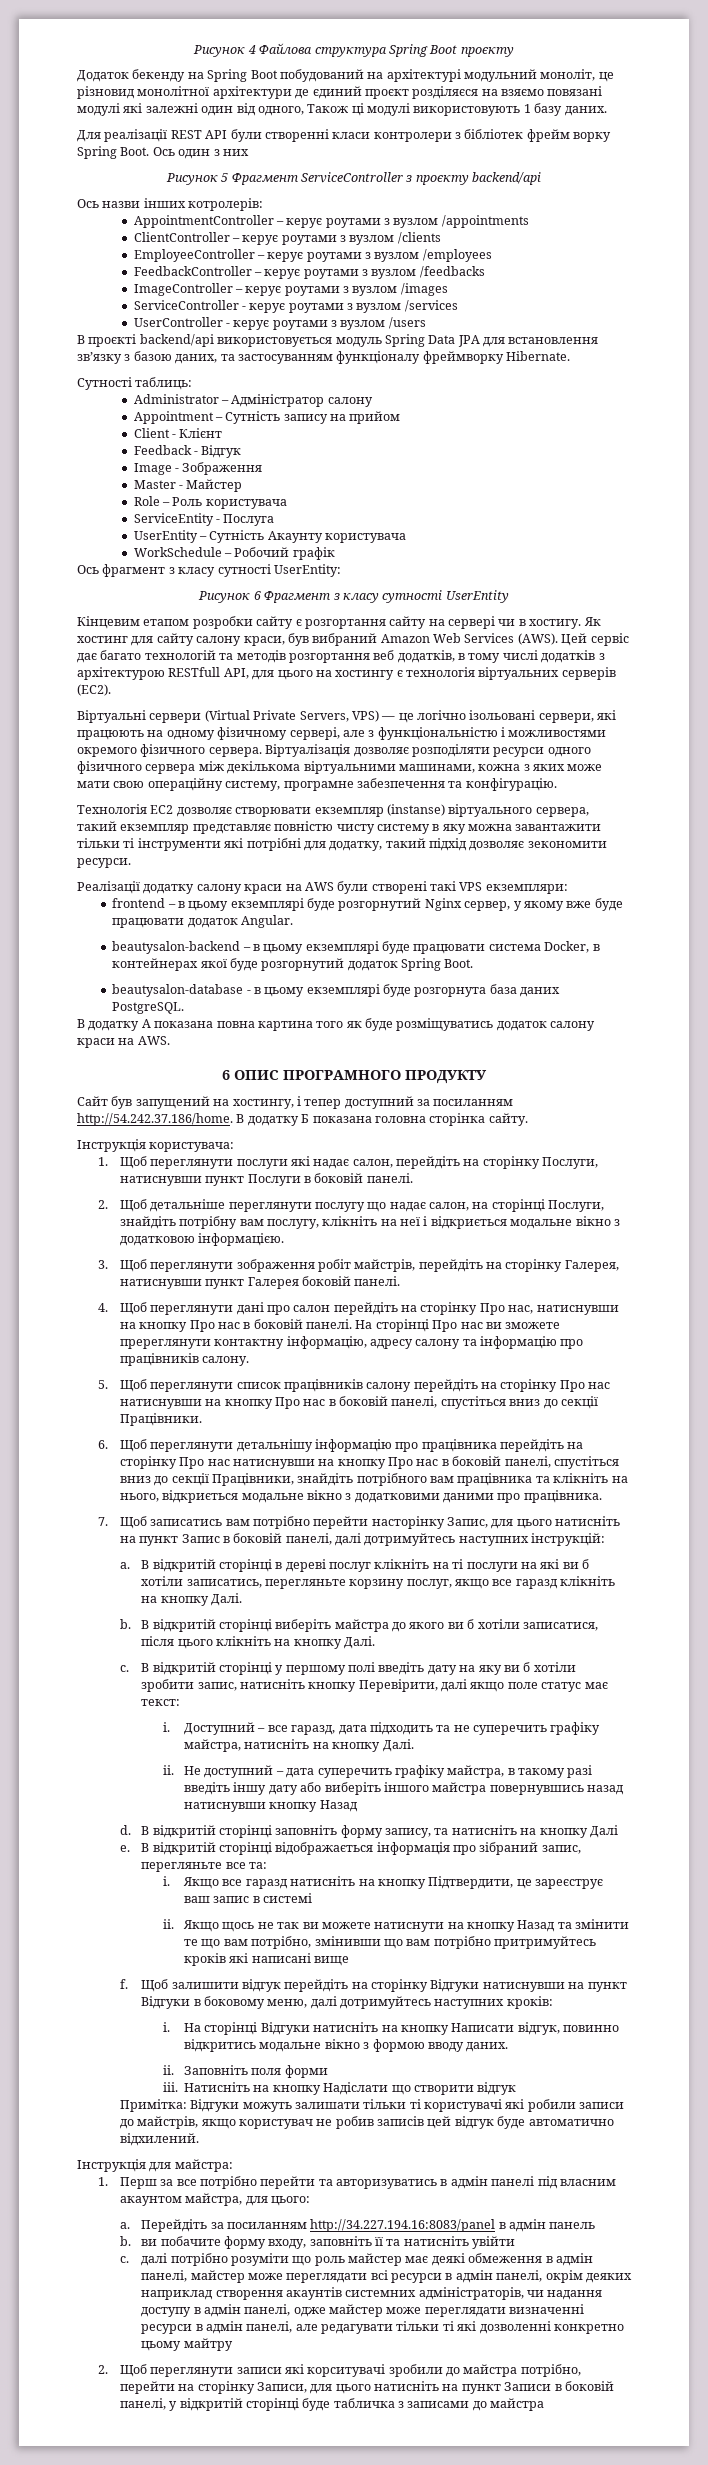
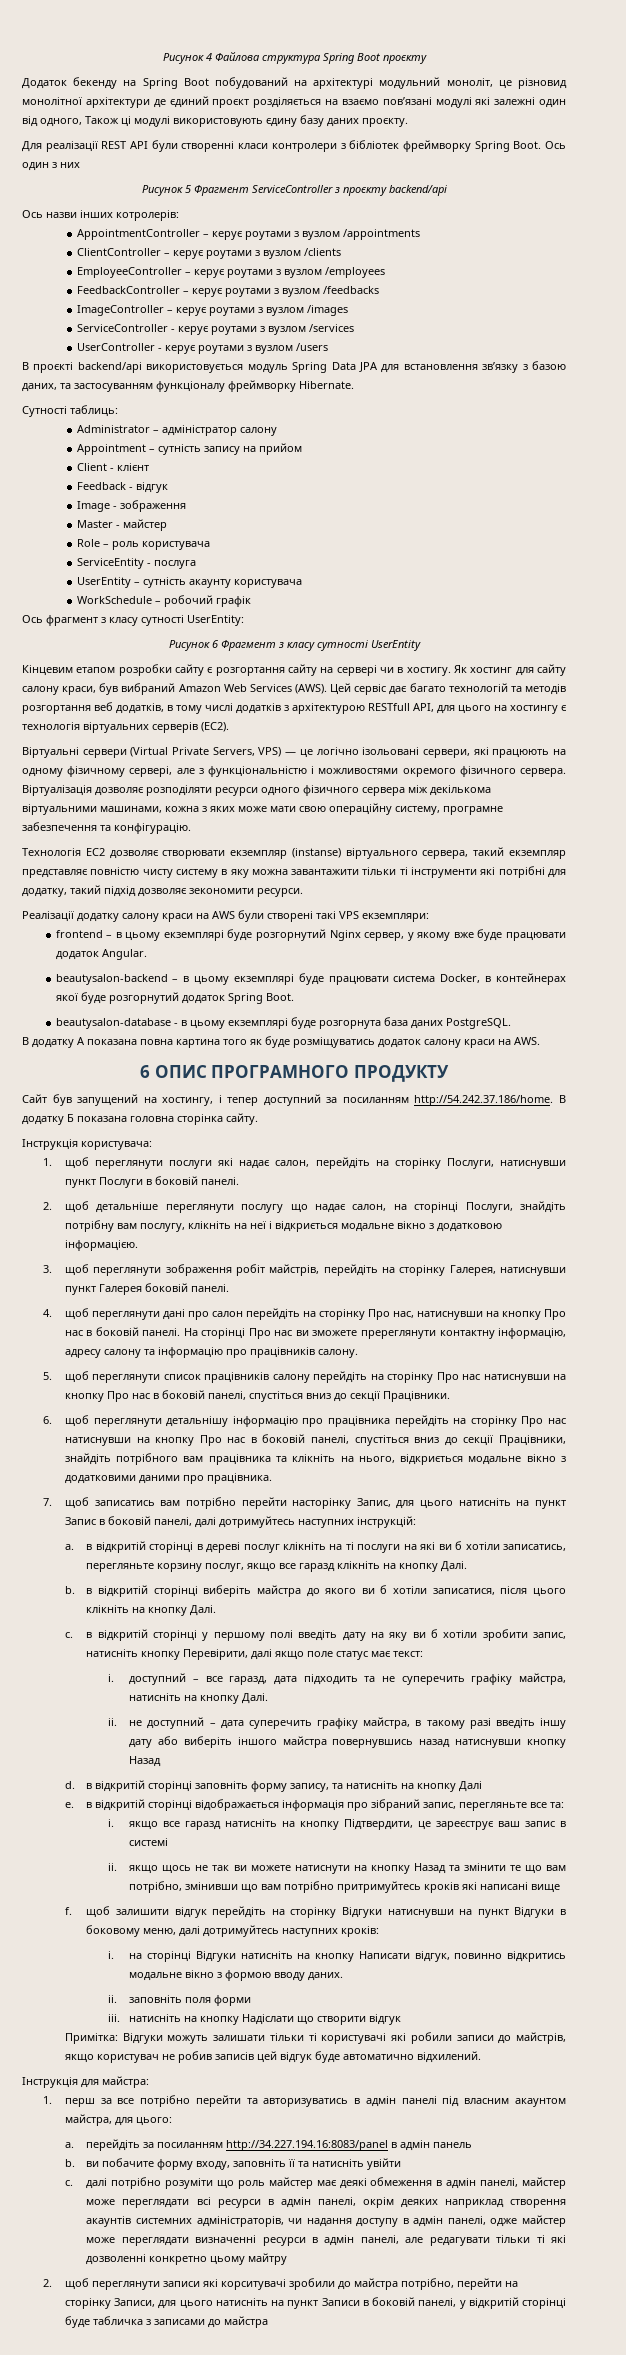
[412,86,603,99] розділяєся на взяємо повязані -> [253,97,432,108] розділяється на взаємо пов’язані
[523,103,607,116] 1 базу даних. -> [266,115,408,127] єдину базу даних проєкту.
[526,129,612,142] фрейм ворку -> [402,140,471,152] фреймворку
[231,394,325,407] Адміністратор -> [162,425,238,436] адміністратор
[225,411,281,424] Сутність -> [158,444,202,455] сутність
[179,428,223,438] Клієнт -> [117,463,150,471] клієнт
[201,445,242,458] Відгук -> [136,482,169,493] відгук
[182,462,263,475] Зображення -> [120,500,187,512] зображення
[186,479,243,492] Майстер -> [123,519,168,531] майстер
[172,497,203,506] Роль -> [112,541,140,550] роль
[223,514,275,526] Послуга -> [154,560,197,569] послуга
[209,530,323,543] Сутність Акаунту -> [143,577,232,588] сутність акаунту
[234,547,290,557] Робочий -> [164,595,214,607] робочий
[119,1156,147,1169] Щоб -> [64,1157,89,1169] щоб
[119,1199,147,1212] Щоб -> [64,1201,89,1213] щоб
[119,1259,147,1272] Щоб -> [64,1264,89,1276] щоб
[119,1302,147,1315] Щоб -> [64,1308,89,1320] щоб
[119,1379,147,1392] Щоб -> [64,1371,89,1383] щоб
[119,1439,147,1452] Щоб -> [64,1415,89,1427] щоб
[119,1516,147,1529] Щоб -> [64,1497,89,1509] щоб
[141,1560,150,1569] В -> [86,1544,93,1550] в
[141,1620,150,1629] В -> [86,1588,93,1594] в
[141,1663,150,1672] В -> [86,1632,93,1638] в
[183,1722,255,1735] Доступний -> [129,1673,187,1685] доступний
[183,1766,201,1775] Не -> [129,1720,143,1726] не
[141,1826,150,1835] В -> [86,1783,93,1789] в
[141,1843,150,1852] В -> [86,1802,93,1808] в
[182,1877,219,1889] Якщо -> [129,1821,159,1830] якщо
[182,1920,219,1932] Якщо -> [129,1865,159,1874] якщо
[141,1979,169,1992] Щоб -> [86,1906,111,1918] щоб
[183,2023,201,2032] На -> [129,1953,143,1959] на
[183,2065,248,2075] Заповніть -> [129,1995,183,2003] заповніть
[183,2082,250,2092] Натисніть -> [129,2014,182,2022] натисніть
[119,2177,157,2189] Перш -> [64,2098,95,2107] перш
[141,2219,208,2232] Перейдіть -> [86,2139,141,2151] перейдіть
[119,2364,147,2377] Щоб -> [64,2278,89,2290] щоб

